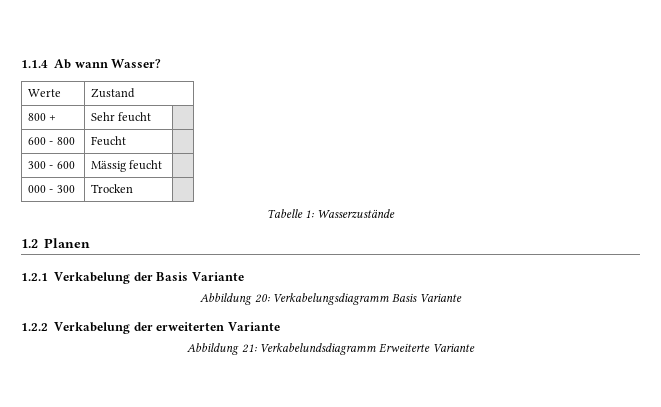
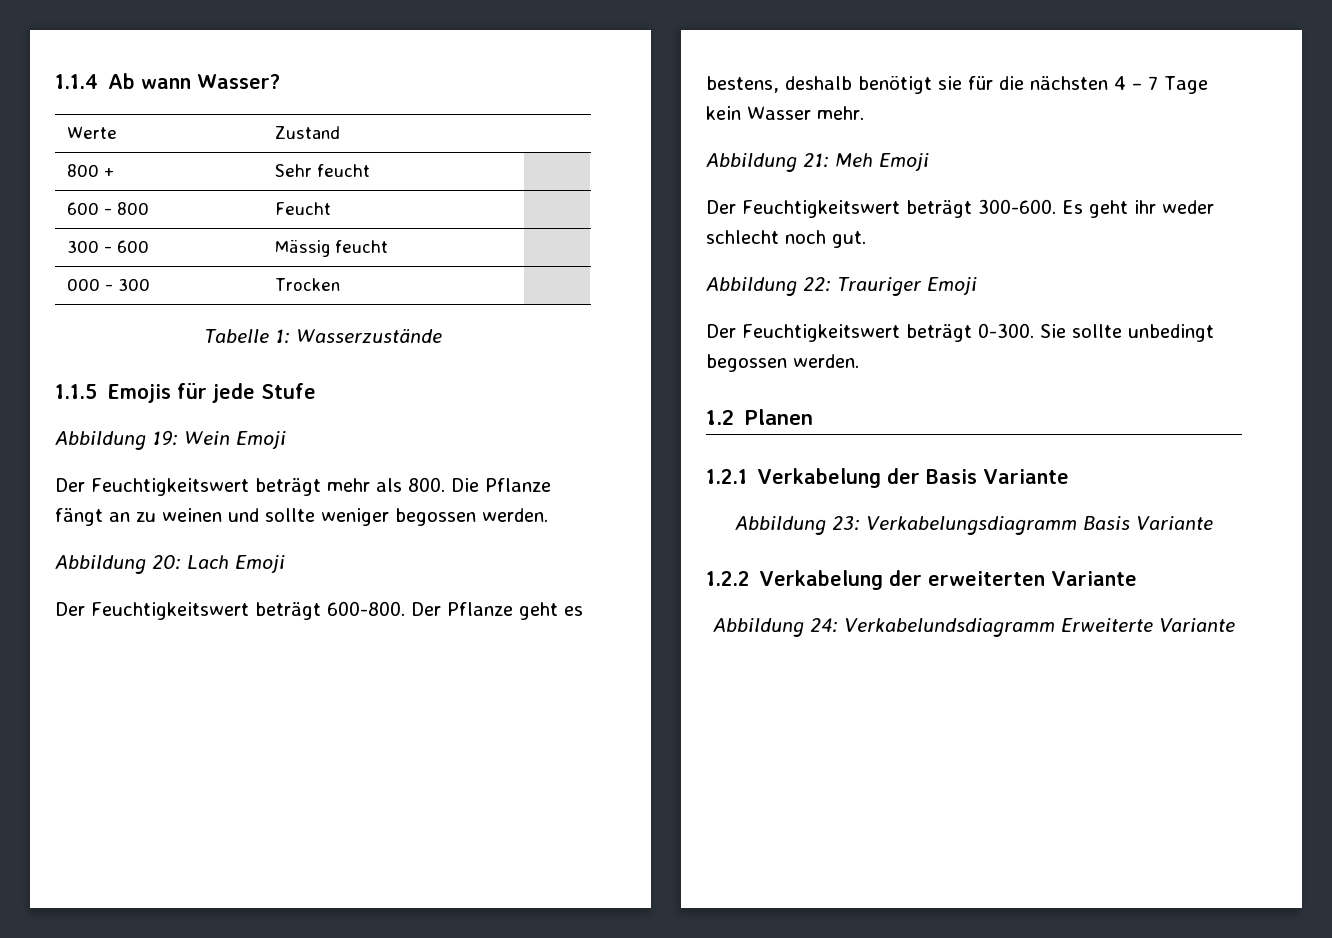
(396, 213) none -> [55,383,317,403] [55,430,286,450] [55,477,551,496] [55,508,548,526] [55,555,285,574] [55,601,583,620] [706,75,1208,94] [706,106,864,120] [706,153,929,172] [706,199,1214,218] [706,230,866,248] [706,277,977,296] [706,323,1214,342] [706,354,859,372] // 1.1.5 Emojis für jede Stufe // Abbildung 19: Wein Emoji // Der Feuchtigkeitswert beträgt mehr als 800. Die Pflanze fängt an zu weinen und sollte weniger begossen werden. // Abbildung 20: Lach Emoji // Der Feuchtigkeitswert beträgt 600-800. Der Pflanze geht es bestens, deshalb benötigt sie für die nächsten 4 – 7 Tage kein Wasser mehr. // Abbildung 21: Meh Emoji // Der Feuchtigkeitswert beträgt 300-600. Es geht ihr weder schlecht noch gut. // Abbildung 22: Trauriger Emoji // Der Feuchtigkeitswert beträgt 0-300. Sie sollte unbedingt begossen werden.
[254,294,270,303] 20: -> [832,516,861,531] 23:
[241,344,257,353] 21: -> [809,618,838,633] 24:

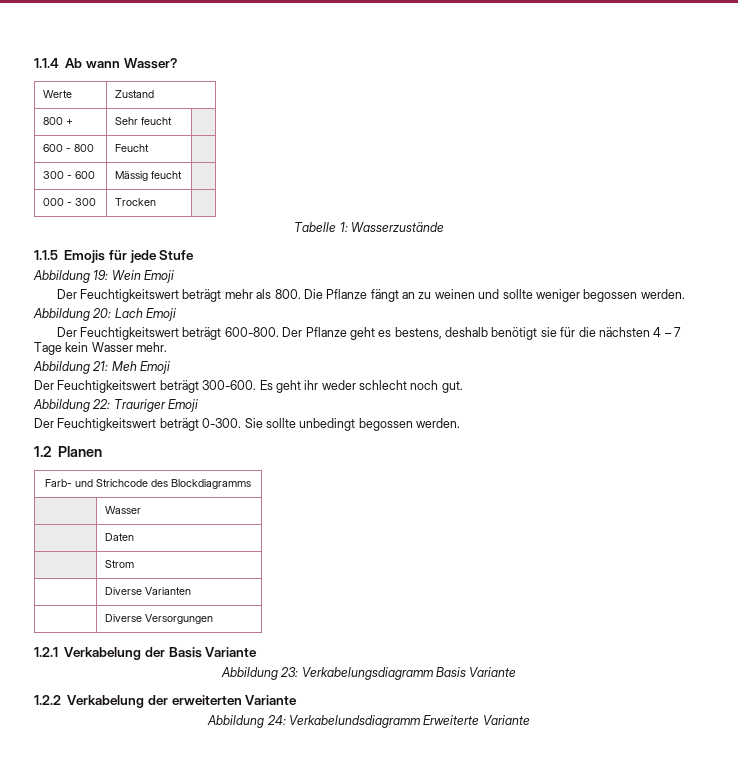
(814, 417) none -> [45,479,251,489] [104,506,141,514] [104,533,134,541] [104,560,134,568] [104,587,191,595] [104,614,213,624] // Farb- und Strichcode des Blockdiagramms // | Wasser // | Daten // | Strom // | Diverse Varianten // | Diverse Versorgungen

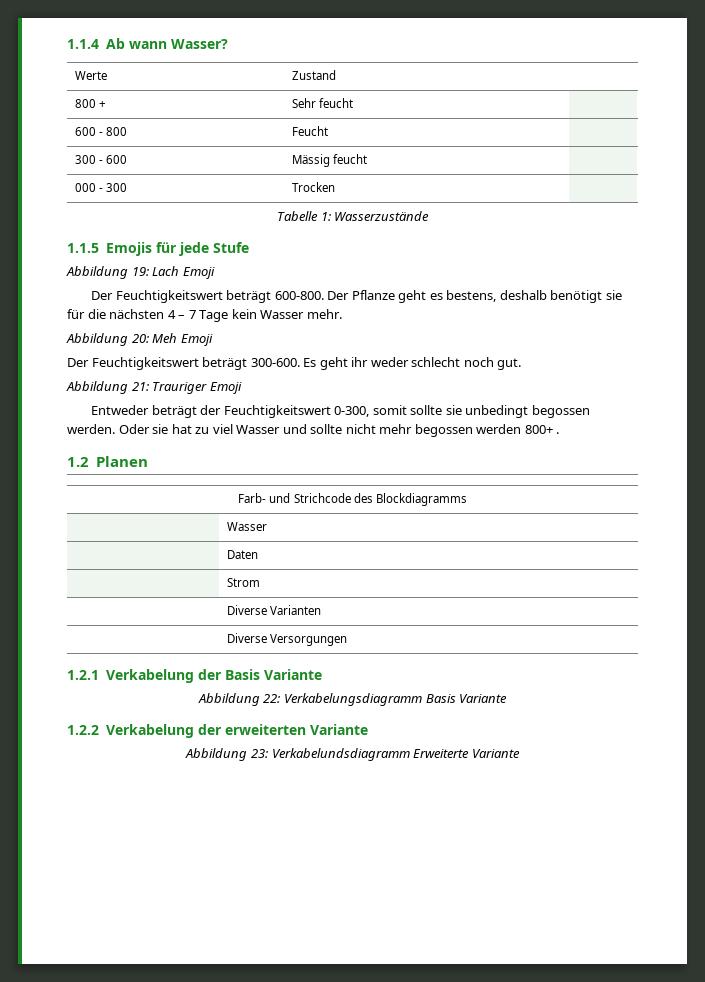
[111,270,175,283] [56,289,685,302] [33,308,112,321] Wein Emoji // Der Feuchtigkeitswert beträgt mehr als 800. Die Pflanze fängt an zu weinen und sollte weniger begossen werden. // Abbildung 20: -> (149, 271) none
[92,361,109,371] 21: -> [131,334,149,343] 20:
[92,399,111,409] 22: -> [131,382,149,391] 21:
[34,418,460,431] Der Feuchtigkeitswert beträgt 0-300. Sie sollte unbedingt begossen werden. -> [91,405,590,418] [67,424,560,437] Entweder beträgt der Feuchtigkeitswert 0-300, somit sollte sie unbedingt begossen werden. Oder sie hat zu viel Wasser und sollte nicht mehr begossen werden 800+ .
[280,667,299,677] 23: -> [263,694,281,703] 22:
[266,715,286,725] 24: -> [250,749,268,758] 23:

